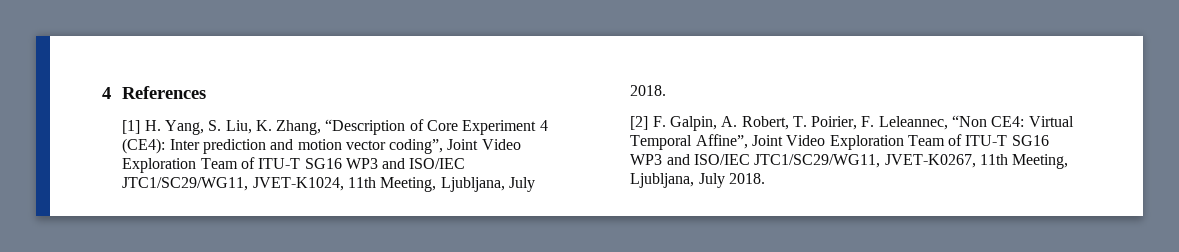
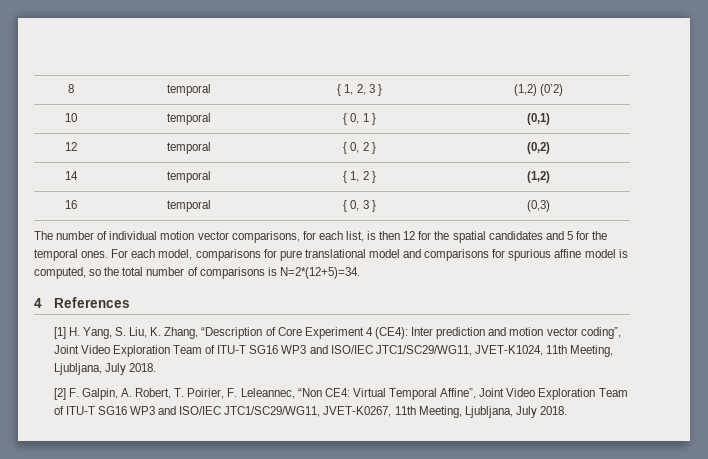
(102, 93) none -> [67,84,74,93] [167,84,211,96] [337,84,382,96] [513,84,564,96] [64,113,77,122] [167,113,211,125] [343,113,376,125] [527,113,550,125] [64,142,77,151] [167,142,211,154] [343,142,376,154] [527,142,550,154] [64,171,78,180] [167,171,211,183] [343,171,376,183] [527,171,550,183] [64,200,77,209] [167,200,211,212] [343,200,376,212] [527,200,550,212] [34,231,608,243] [34,249,628,261] [34,267,360,279] 8 | temporal | { 1, 2, 3 } | (1,2) (0’2) // 10 | temporal | { 0, 1 } | (0,1) // 12 | temporal | { 0, 2 } | (0,2) // 14 | temporal | { 1, 2 } | (1,2) // 16 | temporal | { 0, 3 } | (0,3) // The number of individual motion vector comparisons, for each list, is then 12 for the spatial candidates and 5 for the temporal ones. For each model, comparisons for pure translational model and comparisons for spurious affine model is computed, so the total number of comparisons is N=2*(12+5)=34. //

